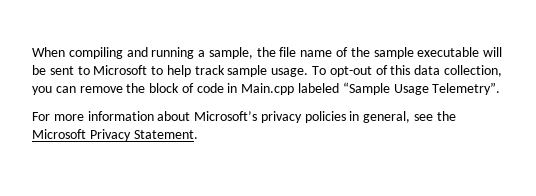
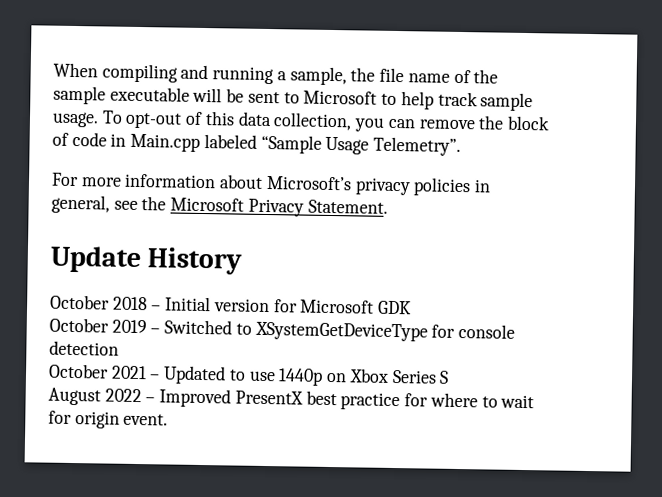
(198, 134) none -> [50,245,243,275] [50,294,413,315] [49,317,516,342] [49,340,119,356] [48,363,450,386] [48,387,535,411] [48,410,169,429] // Update History // October 2018 – Initial version for Microsoft GDK // October 2019 – Switched to XSystemGetDeviceType for console detection // October 2021 – Updated to use 1440p on Xbox Series S // August 2022 – Improved PresentX best practice for where to wait for origin event.

